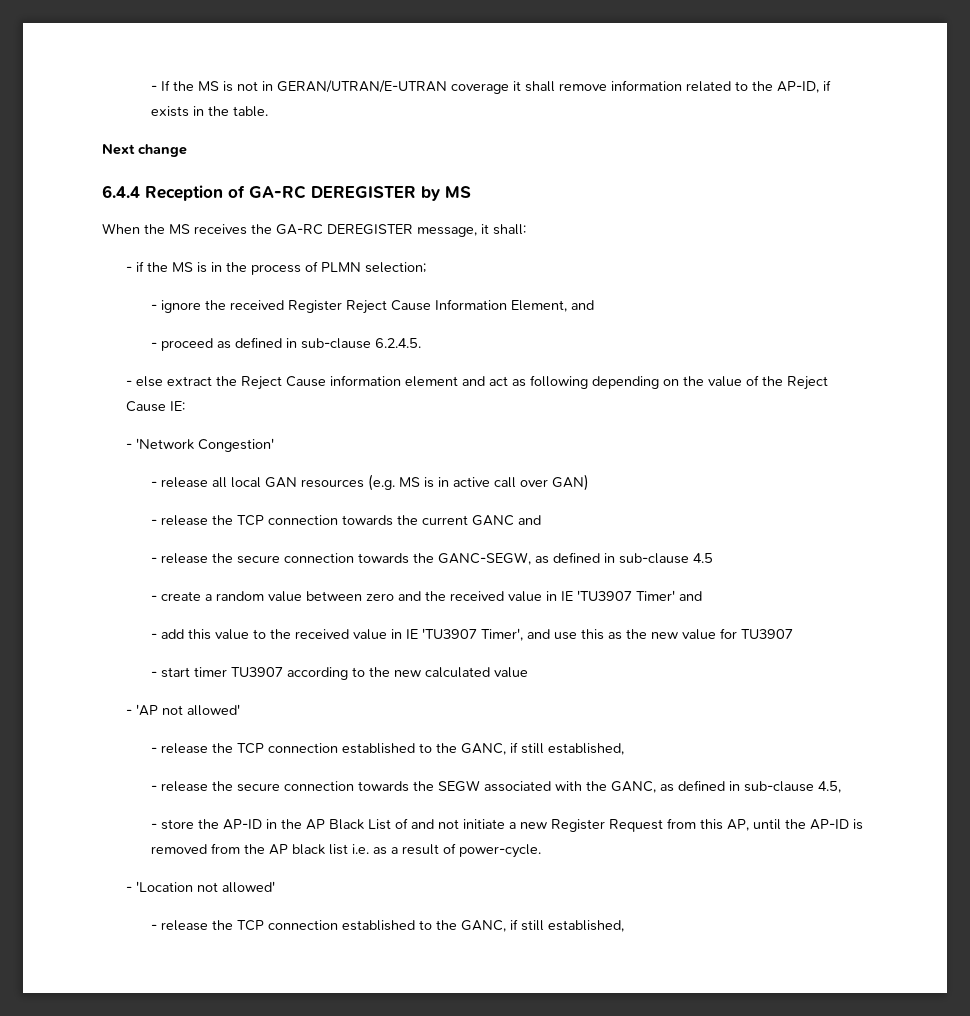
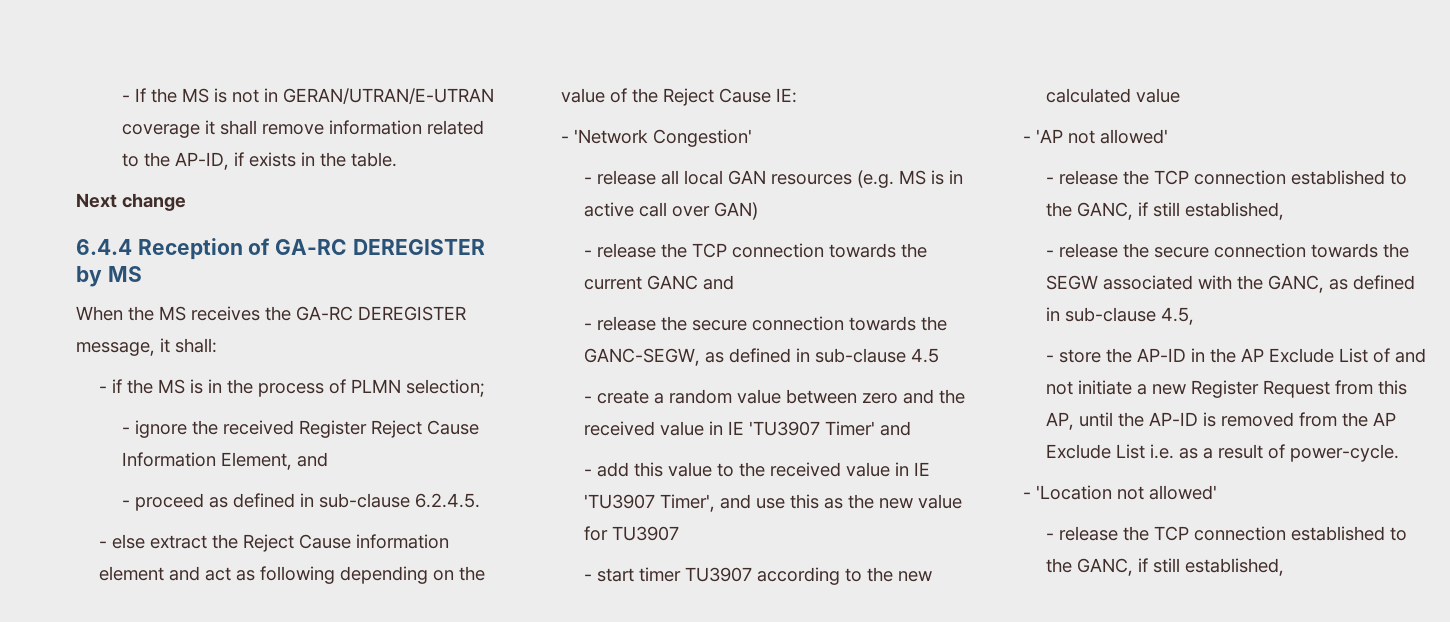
[328,819,364,830] Black -> [1268,348,1334,363] Exclude
[291,844,348,855] black list -> [1045,444,1145,459] Exclude List

